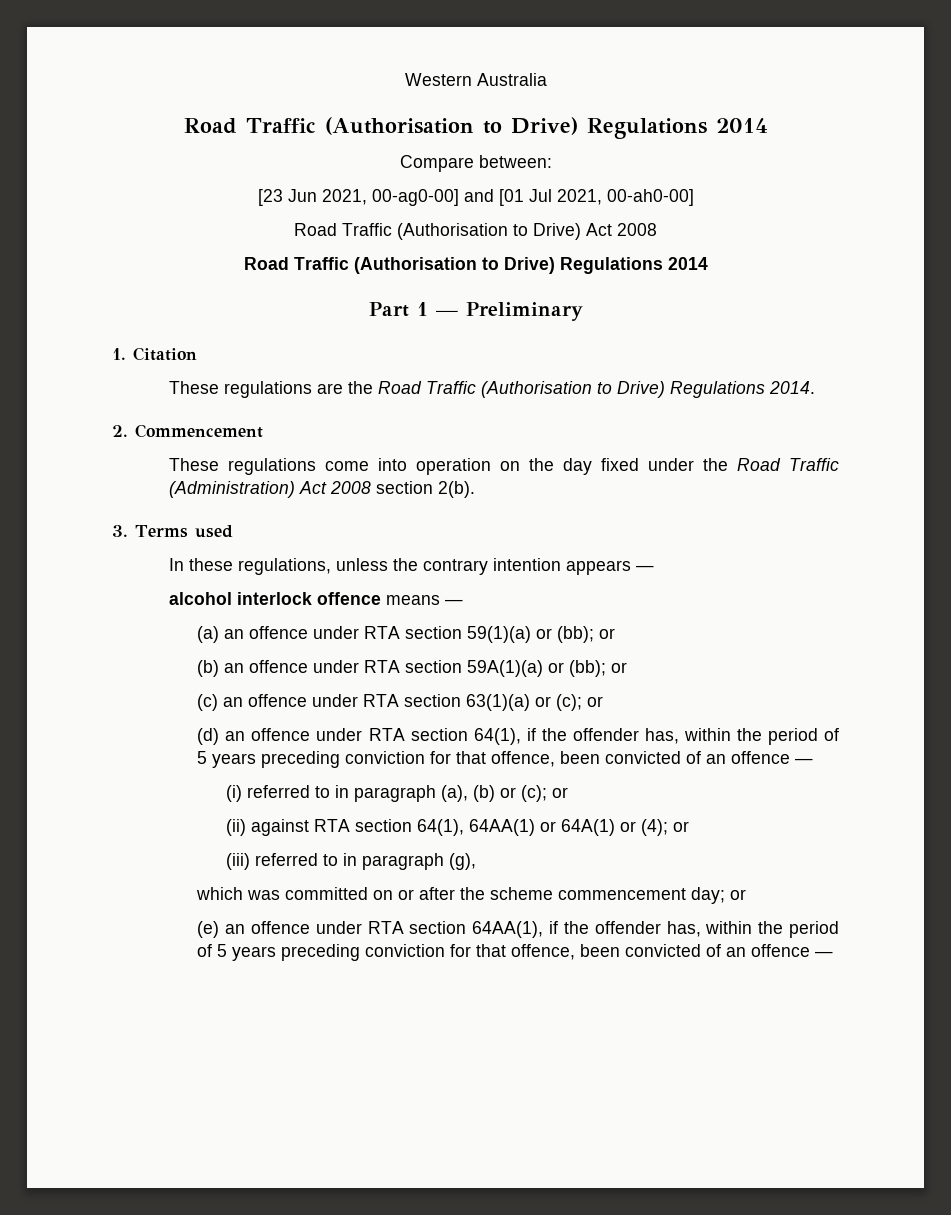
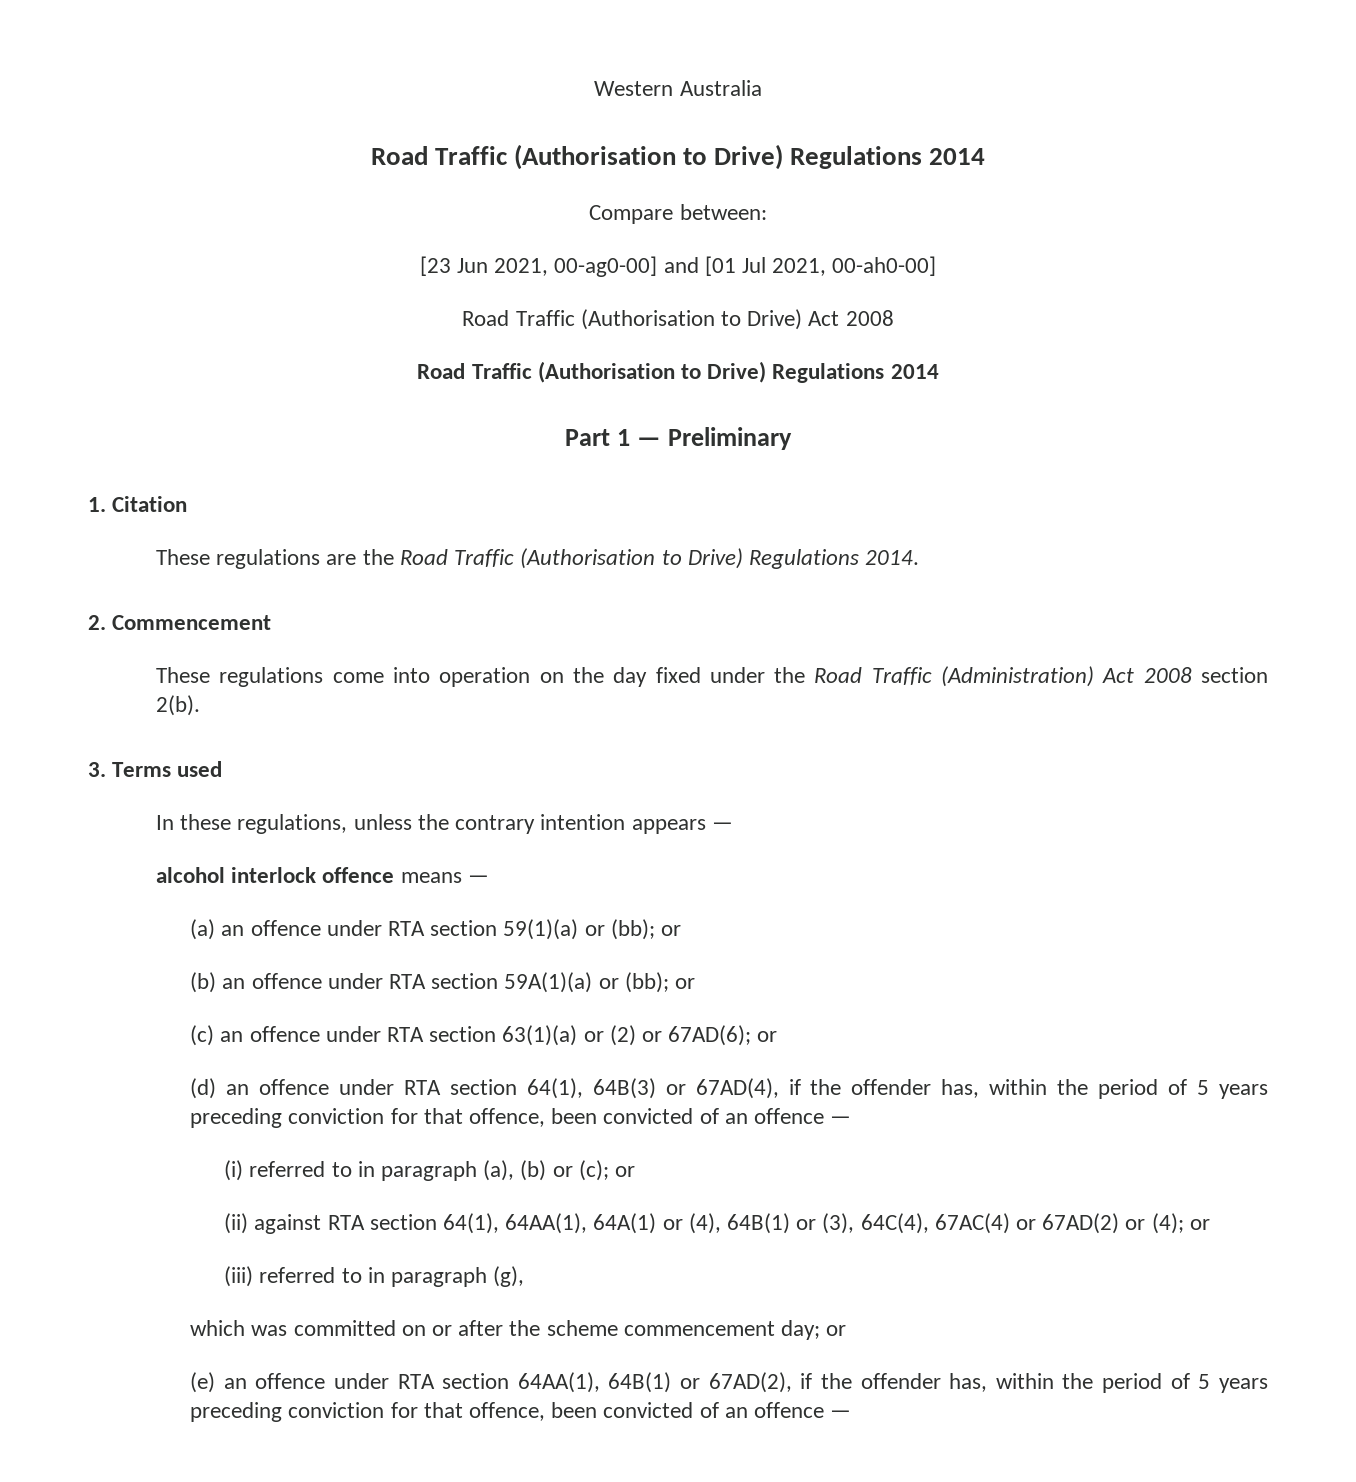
[556,694,583,711] (c); -> [609,1025,752,1046] (2) or 67AD(6);
(521, 736) none -> [592,1078,779,1099] 64B(3) or 67AD(4),
[468,819,615,836] 64AA(1) or 64A(1) -> [505,1213,1120,1234] 64AA(1), 64A(1) or (4), 64B(1) or (3), 64C(4), 67AC(4) or 67AD(2)
(544, 929) none -> [608,1372,792,1393] 64B(1) or 67AD(2),

